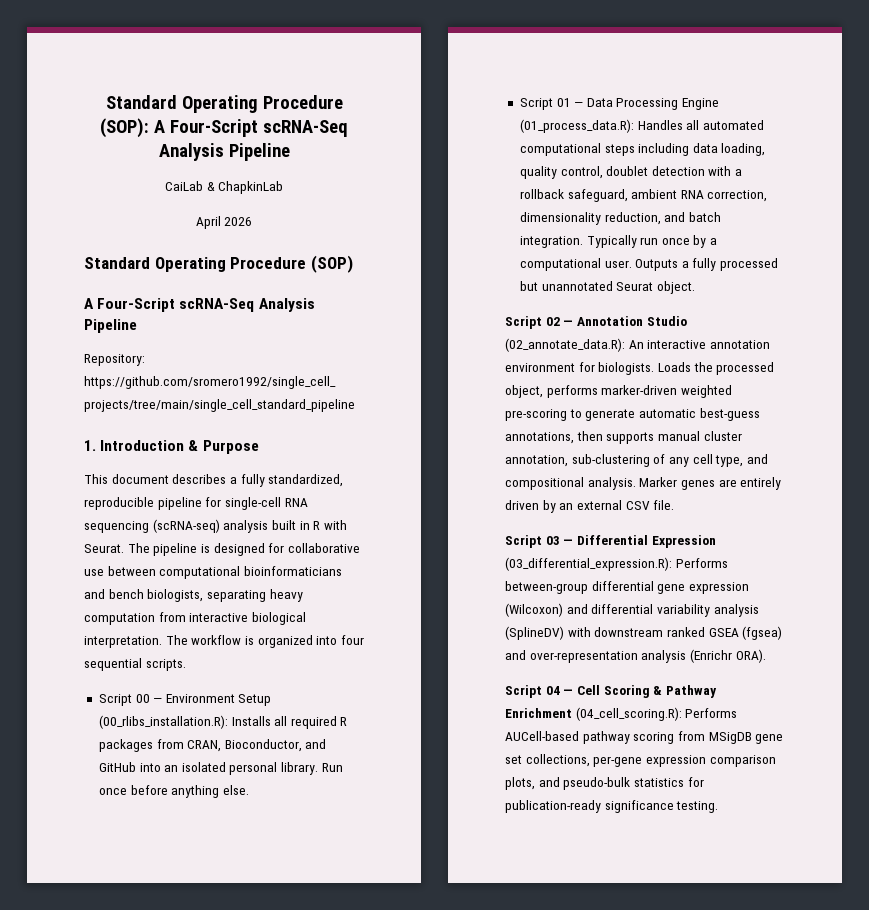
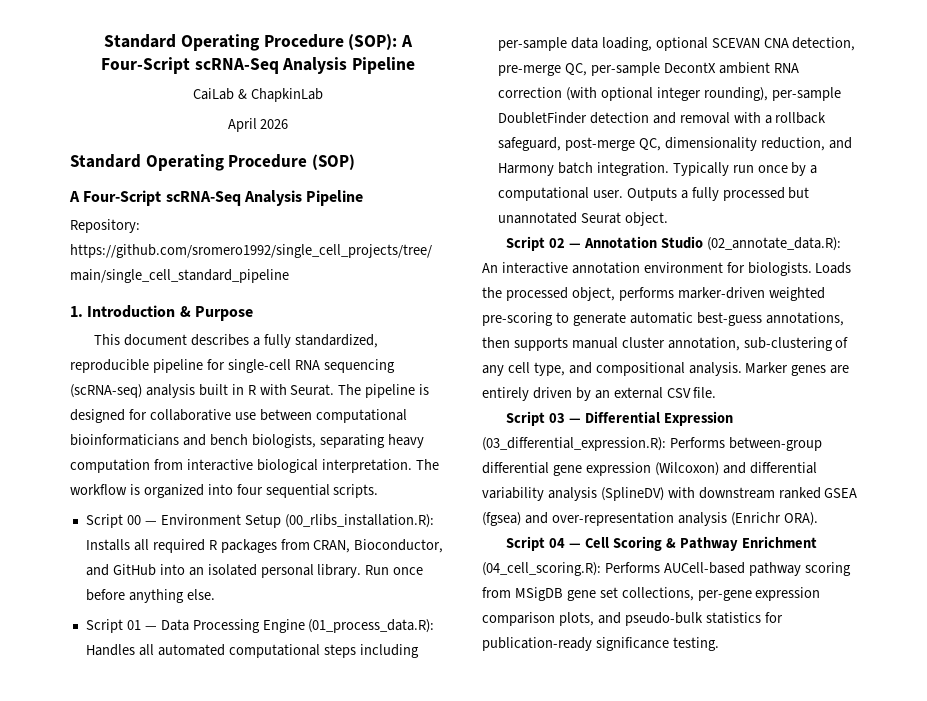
(690, 149) none -> [497,37,567,51] per-sample
[519,166,705,179] quality control, doublet detection -> [655,37,856,51] [497,62,799,76] [497,87,841,101] [497,112,730,124] optional SCEVAN CNA detection, pre-merge QC, per-sample DecontX ambient RNA correction (with optional integer rounding), per-sample DoubletFinder detection and removal
[631,189,768,202] ambient RNA correction, -> [564,137,661,151] post-merge QC,
(686, 217) none -> [497,163,554,176] Harmony

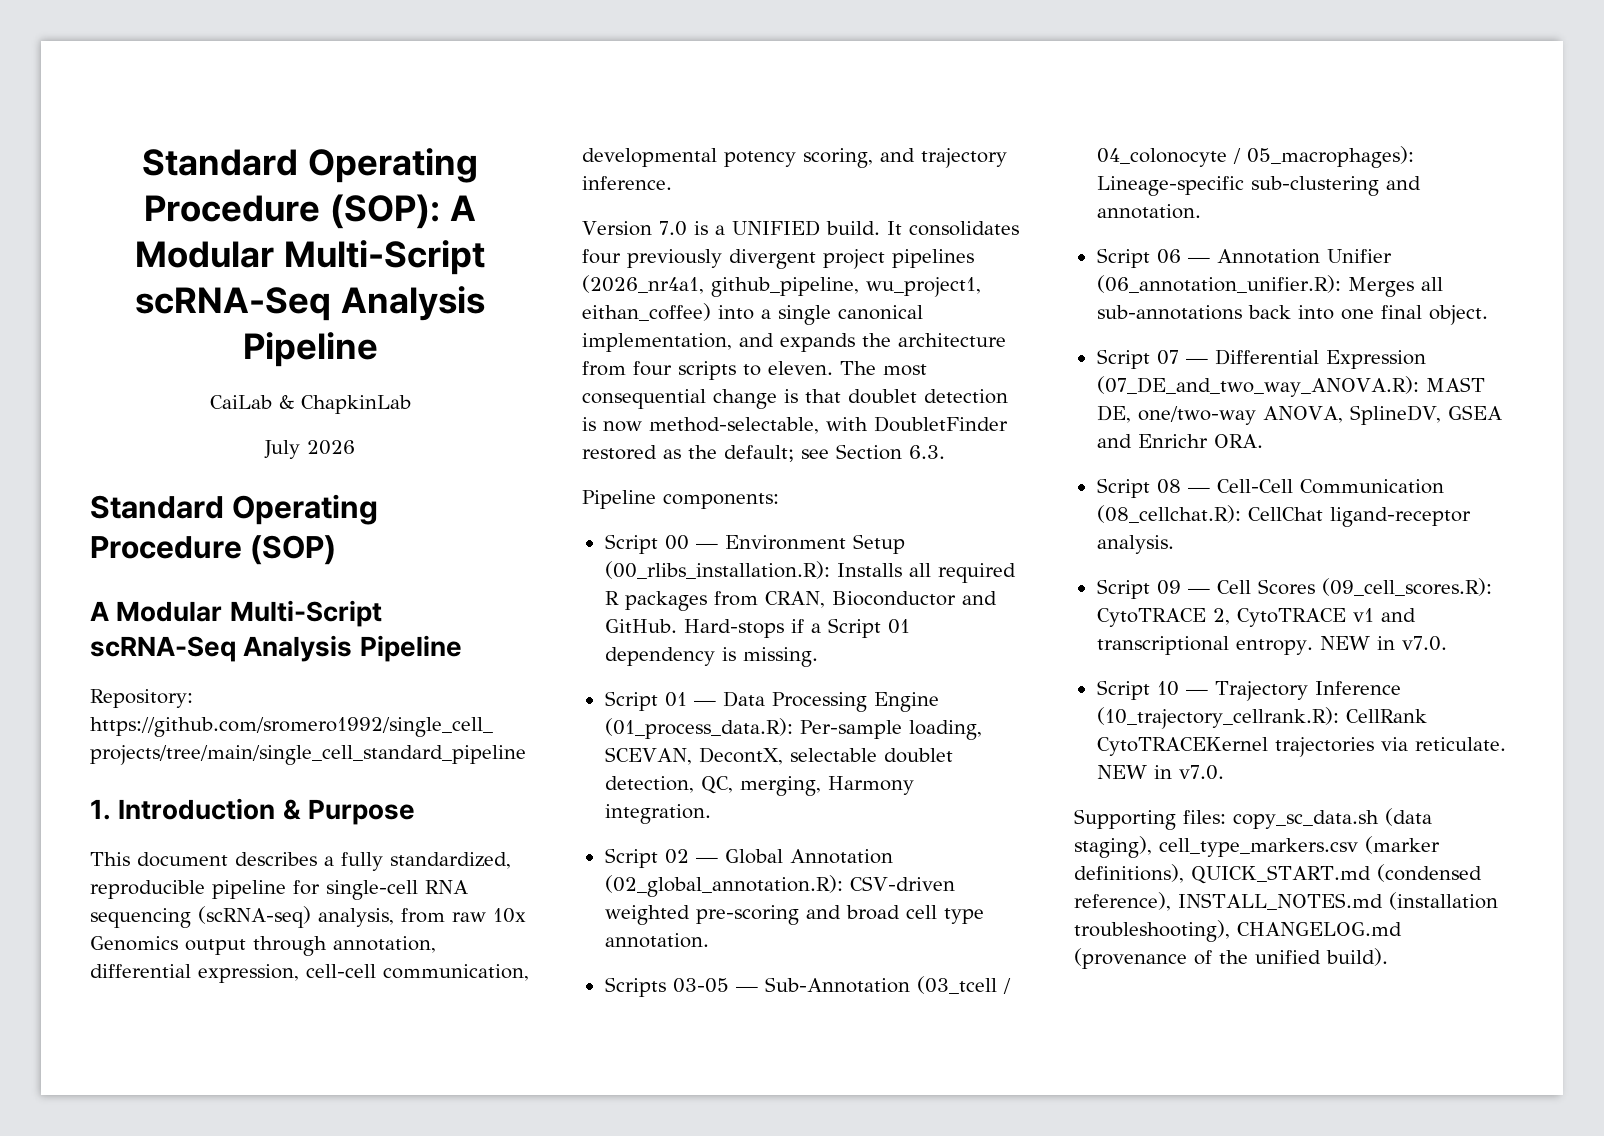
[100,57,190,74] Four-Script -> [135,240,485,275] Modular Multi-Script
[227,118,257,132] April -> [264,440,300,459] July
[83,190,162,206] Four-Script -> [116,600,382,627] Modular Multi-Script
[145,384,430,398] [70,409,407,423] [70,434,424,448] [70,459,439,473] [70,484,379,498] analysis built in R with Seurat. The pipeline is designed for collaborative use between computational bioinformaticians and bench biologists, separating heavy computation from interactive biological interpretation. The workflow is organized into four sequential scripts. -> [318,908,526,927] [90,936,436,956] [90,964,529,983] [582,148,1007,168] [582,176,672,190] [582,220,1019,236] [582,249,974,269] [582,275,981,297] [582,303,923,325] [582,333,1006,352] [582,361,927,380] [582,389,1008,409] [582,416,1008,434] [582,444,945,462] [582,490,779,509] analysis, from raw 10x Genomics output through annotation, differential expression, cell-cell communication, developmental potency scoring, and trajectory inference. // Version 7.0 is a UNIFIED build. It consolidates four previously divergent project pipelines (2026_nr4a1, github_pipeline, wu_project1, eithan_coffee) into a single canonical implementation, and expands the architecture from four scripts to eleven. The most consequential change is that doublet detection is now method-selectable, with DoubletFinder restored as the default; see Section 6.3. // Pipeline components:
[354,539,444,553] [85,564,424,578] [85,589,215,603] Bioconductor, and GitHub into an isolated personal library. Run once before anything else. -> [831,591,997,606] [604,618,910,638] [604,647,818,667] Bioconductor and GitHub. Hard-stops if a Script 01 dependency is missing.
[85,644,419,658] [497,37,856,51] [497,62,799,76] [497,87,841,101] [497,112,827,124] [497,137,852,151] [497,162,818,176] [497,187,810,201] [497,212,668,226] [506,236,841,251] [482,262,852,276] [482,287,825,301] [482,312,844,326] [482,337,849,351] [482,362,850,376] [482,387,717,401] [506,411,733,426] [482,437,822,451] [482,462,817,476] [482,487,858,501] [482,512,818,526] [506,536,817,551] [482,562,851,576] [482,587,821,601] [482,612,783,626] [482,637,719,651] Handles all automated computational steps including per-sample data loading, optional SCEVAN CNA detection, pre-merge QC, per-sample DecontX ambient RNA correction (with optional integer rounding), per-sample DoubletFinder detection and removal with a rollback safeguard, post-merge QC, dimensionality reduction, and Harmony batch integration. Typically run once by a computational user. Outputs a fully processed but unannotated Seurat object. // Script 02 — Annotation Studio (02_annotate_data.R): An interactive annotation environment for biologists. Loads the processed object, performs marker-driven weighted pre-scoring to generate automatic best-guess annotations, then supports manual cluster annotation, sub-clustering of any cell type, and compositional analysis. Marker genes are entirely driven by an external CSV file. // Script 03 — Differential Expression (03_differential_expression.R): Performs between-group differential gene expression (Wilcoxon) and differential variability analysis (SplineDV) with downstream ranked GSEA (fgsea) and over-representation analysis (Enrichr ORA). // Script 04 — Cell Scoring & Pathway Enrichment (04_cell_scoring.R): Performs AUCell-based pathway scoring from MSigDB gene set collections, per-gene expression comparison plots, and pseudo-bulk statistics for publication-ready significance testing. -> [799,720,982,740] [604,747,953,765] [604,776,914,796] [604,804,711,824] [604,848,893,868] [604,875,955,897] [604,905,984,925] [604,933,709,948] [604,976,1011,997] [1096,146,1414,168] [1096,176,1421,196] [1096,204,1201,219] [1096,248,1392,268] [1096,275,1443,297] [1096,305,1488,325] [1096,349,1426,369] [1096,376,1485,397] [1096,405,1503,425] [1096,434,1263,448] [1096,478,1444,498] [1096,505,1471,527] [1096,535,1174,554] [1096,578,1492,599] [1096,608,1416,627] [1096,636,1447,655] [1096,680,1401,701] [1096,707,1427,729] [1096,737,1506,757] [1096,765,1224,780] [1074,808,1432,830] [1074,836,1440,858] [1074,864,1482,884] [1074,892,1498,911] [1074,920,1402,942] [1074,948,1388,969] Per-sample loading, SCEVAN, DecontX, selectable doublet detection, QC, merging, Harmony integration. // Script 02 — Global Annotation (02_global_annotation.R): CSV-driven weighted pre-scoring and broad cell type annotation. // Scripts 03-05 — Sub-Annotation (03_tcell / 04_colonocyte / 05_macrophages): Lineage-specific sub-clustering and annotation. // Script 06 — Annotation Unifier (06_annotation_unifier.R): Merges all sub-annotations back into one final object. // Script 07 — Differential Expression (07_DE_and_two_way_ANOVA.R): MAST DE, one/two-way ANOVA, SplineDV, GSEA and Enrichr ORA. // Script 08 — Cell-Cell Communication (08_cellchat.R): CellChat ligand-receptor analysis. // Script 09 — Cell Scores (09_cell_scores.R): CytoTRACE 2, CytoTRACE v1 and transcriptional entropy. NEW in v7.0. // Script 10 — Trajectory Inference (10_trajectory_cellrank.R): CellRank CytoTRACEKernel trajectories via reticulate. NEW in v7.0. // Supporting files: copy_sc_data.sh (data staging), cell_type_markers.csv (marker definitions), QUICK_START.md (condensed reference), INSTALL_NOTES.md (installation troubleshooting), CHANGELOG.md (provenance of the unified build).

